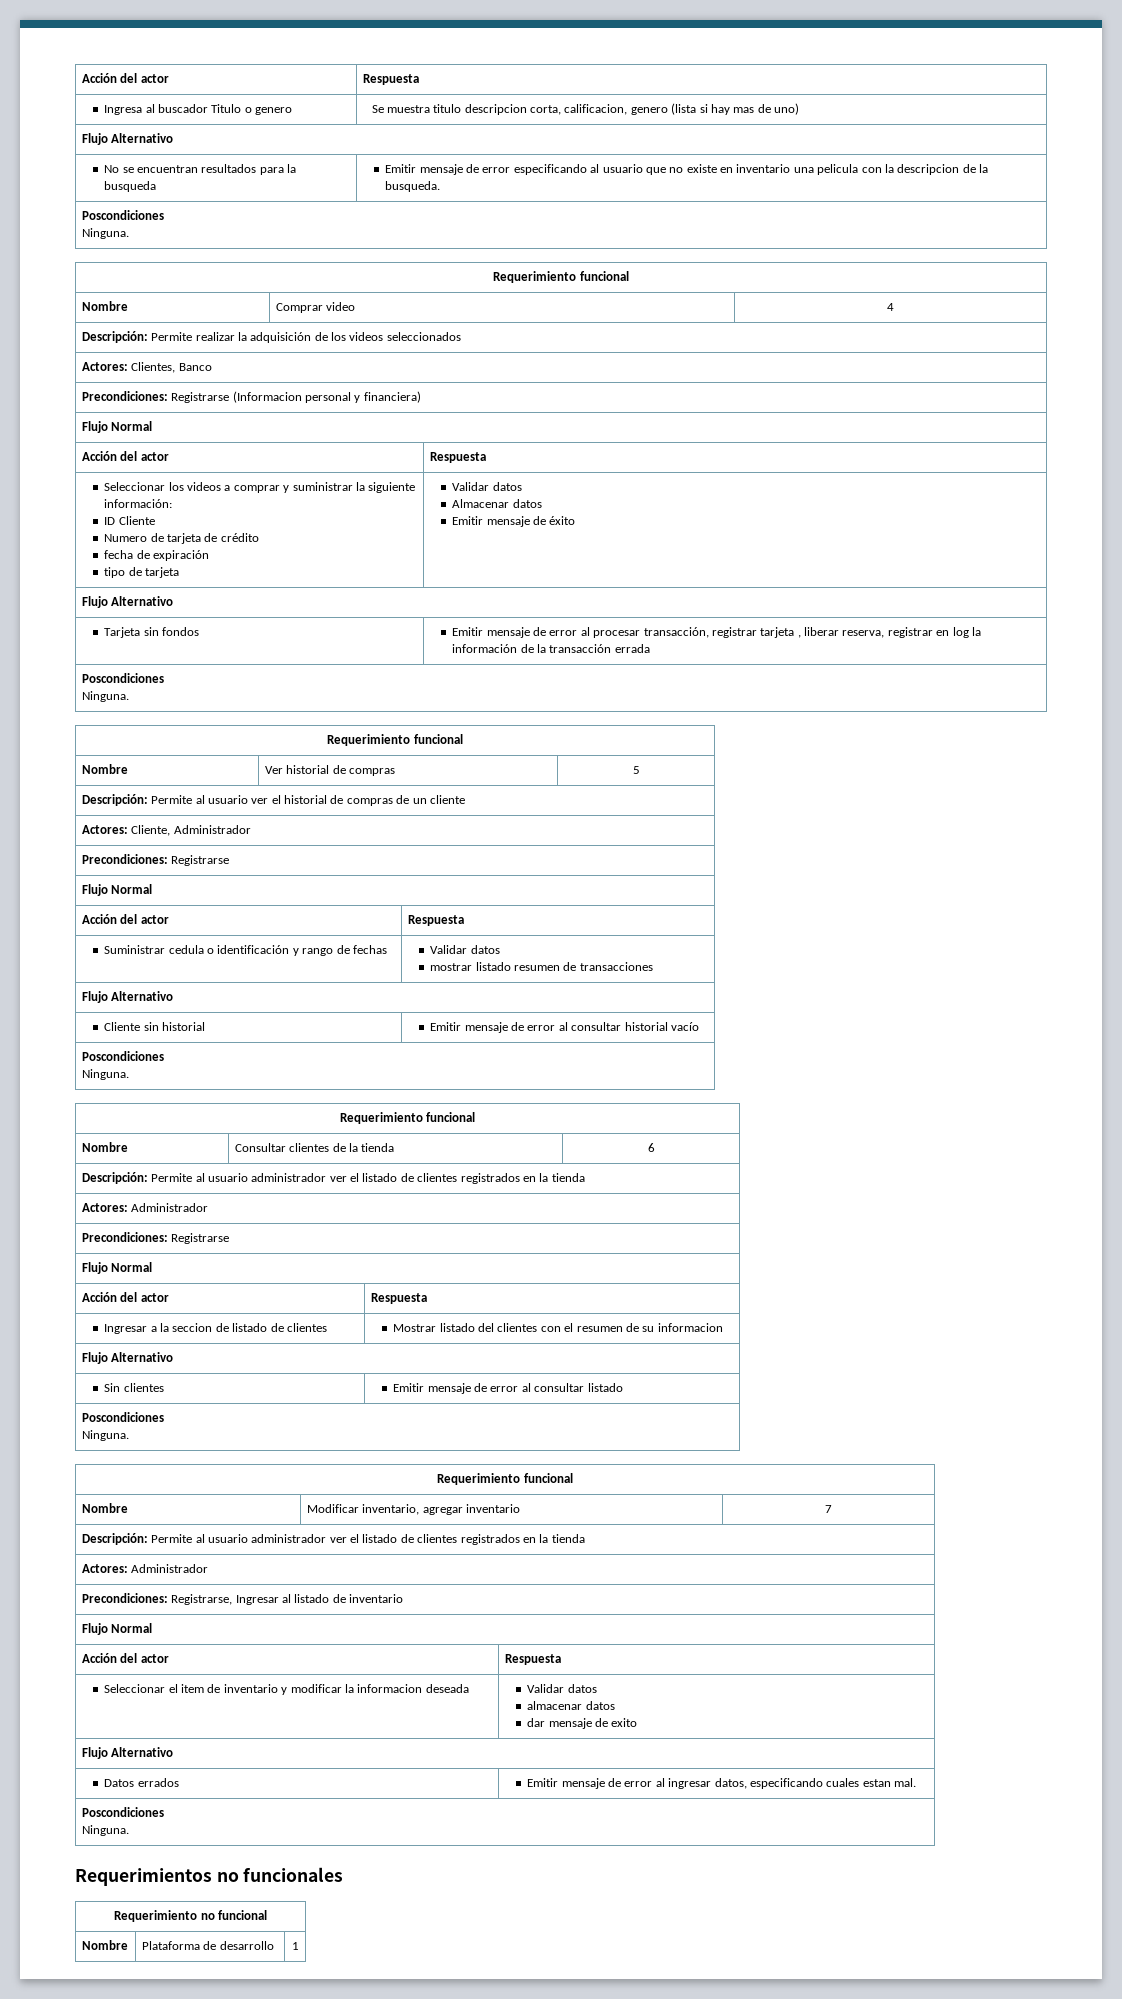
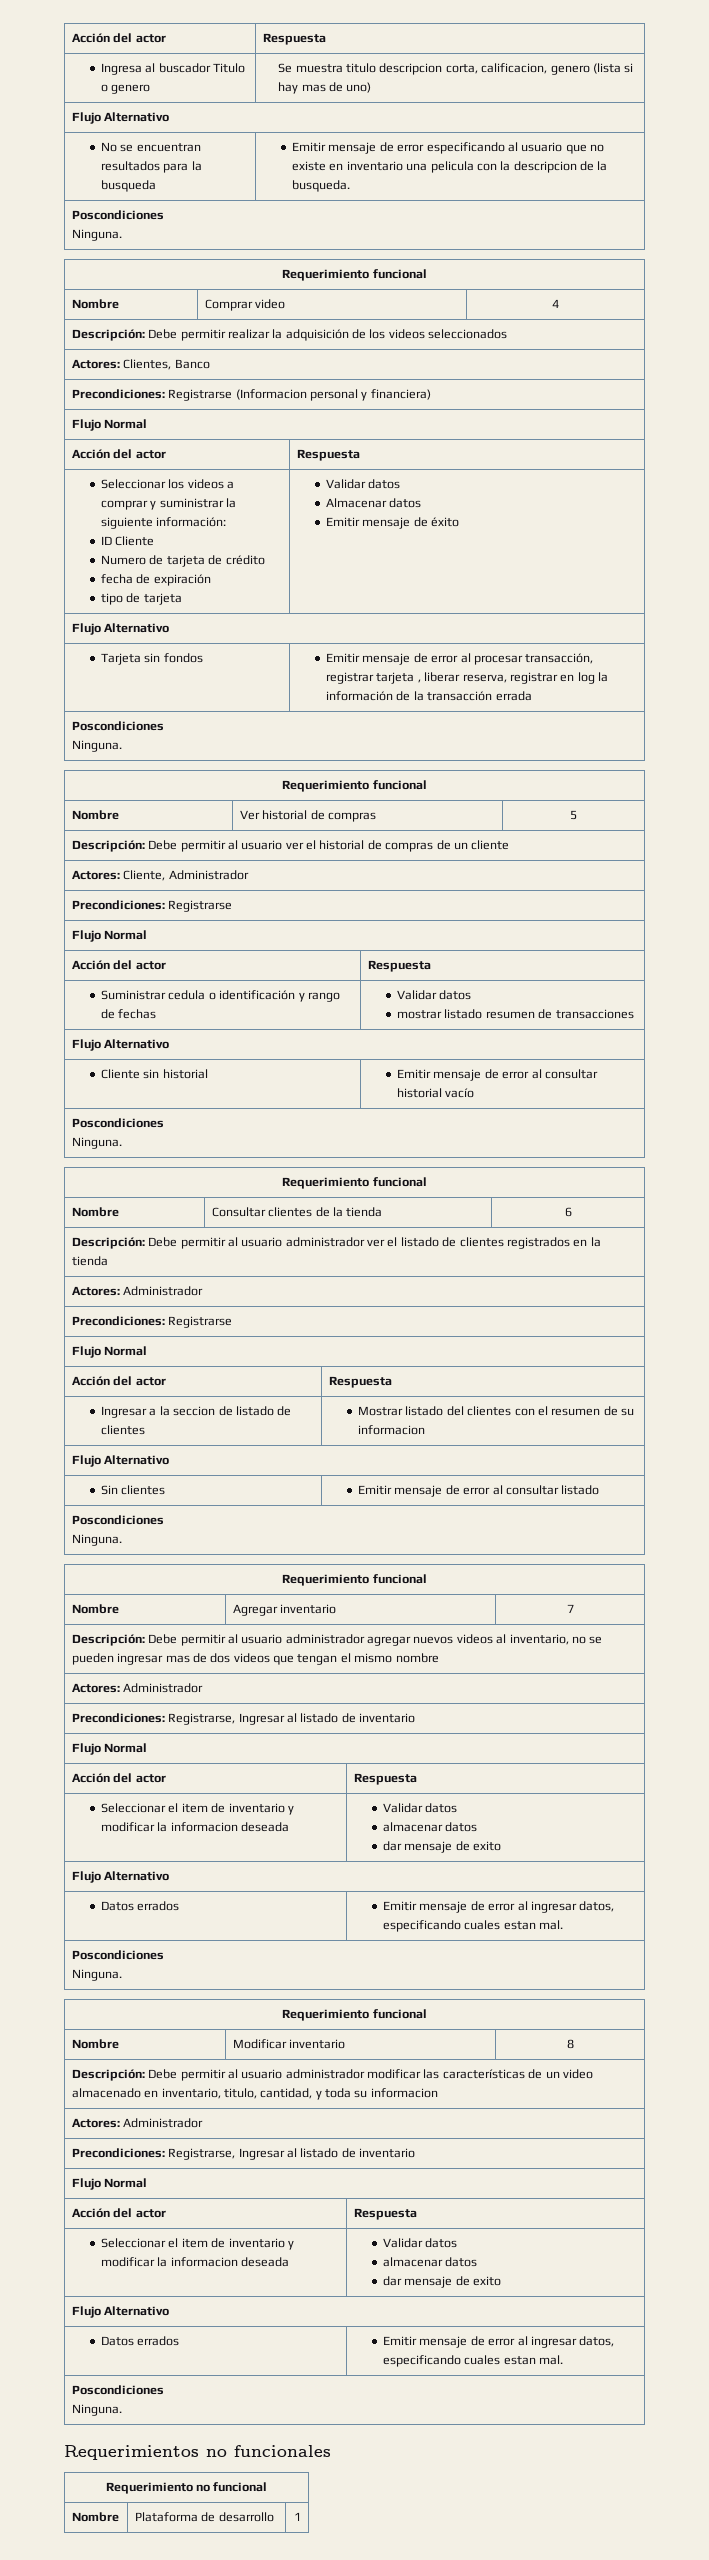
[151,332,193,341] Permite -> [148,329,226,341] Debe permitir
[151,795,193,804] Permite -> [148,840,226,852] Debe permitir
[151,1173,193,1182] Permite -> [148,1237,226,1249] Debe permitir
[306,1504,463,1515] Modificar inventario, agregar -> [232,1604,278,1616] Agregar
[151,1534,585,1545] Permite al usuario administrador ver el listado de clientes registrados en la tienda -> [148,1634,603,1646] [71,1653,439,1665] [71,1683,204,1693] [71,1713,416,1725] [71,1743,148,1755] [71,1773,166,1783] [353,1773,417,1785] [101,1803,294,1815] [101,1822,290,1832] [383,1803,458,1813] [383,1822,478,1832] [383,1841,502,1853] [71,1871,170,1883] [101,1901,180,1911] [383,1901,615,1913] [383,1920,564,1932] [71,1950,164,1960] [71,1969,122,1981] [282,2009,427,2021] [71,2039,119,2049] [232,2039,346,2049] [566,2039,574,2049] [71,2069,593,2081] [71,2088,438,2100] Debe permitir al usuario administrador agregar nuevos videos al inventario, no se pueden ingresar mas de dos videos que tengan el mismo nombre // Actores: Administrador // Precondiciones: Registrarse, Ingresar al listado de inventario // Flujo Normal // Acción del actor | Respuesta // Seleccionar el item de inventario y modificar la informacion deseada | Validar datos // almacenar datos // dar mensaje de exito // Flujo Alternativo // Datos errados | Emitir mensaje de error al ingresar datos, especificando cuales estan mal. // Poscondiciones // Ninguna. // Requerimiento funcional // Nombre | Modificar inventario | 8 // Descripción: Debe permitir al usuario administrador modificar las características de un video almacenado en inventario, titulo, cantidad, y toda su informacion

